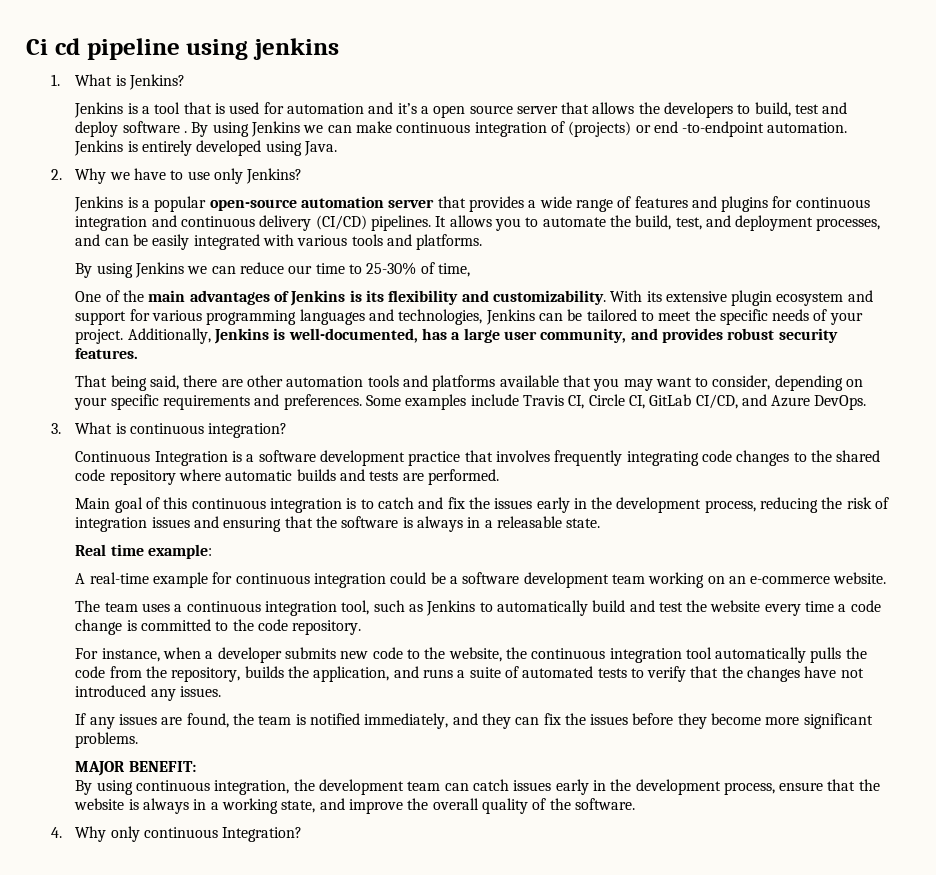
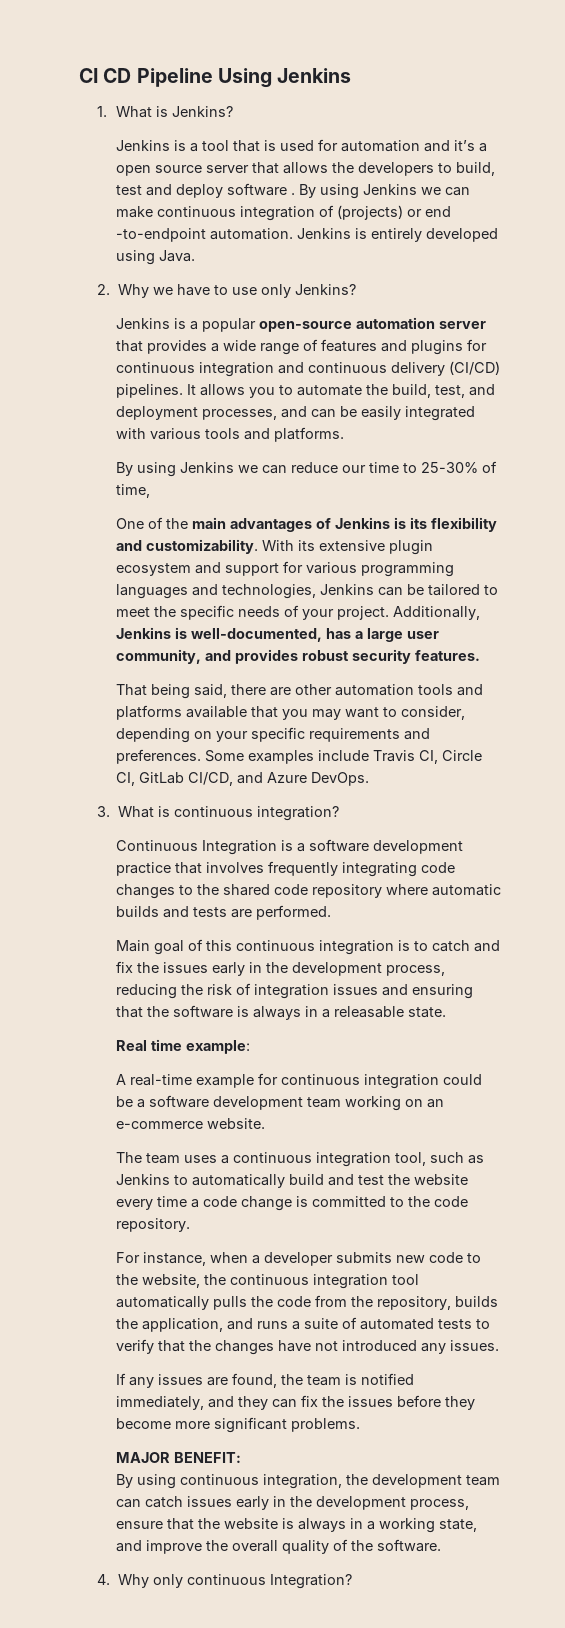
[26,38,339,60] Ci cd pipeline using jenkins -> [79,68,352,88] CI CD Pipeline Using Jenkins

